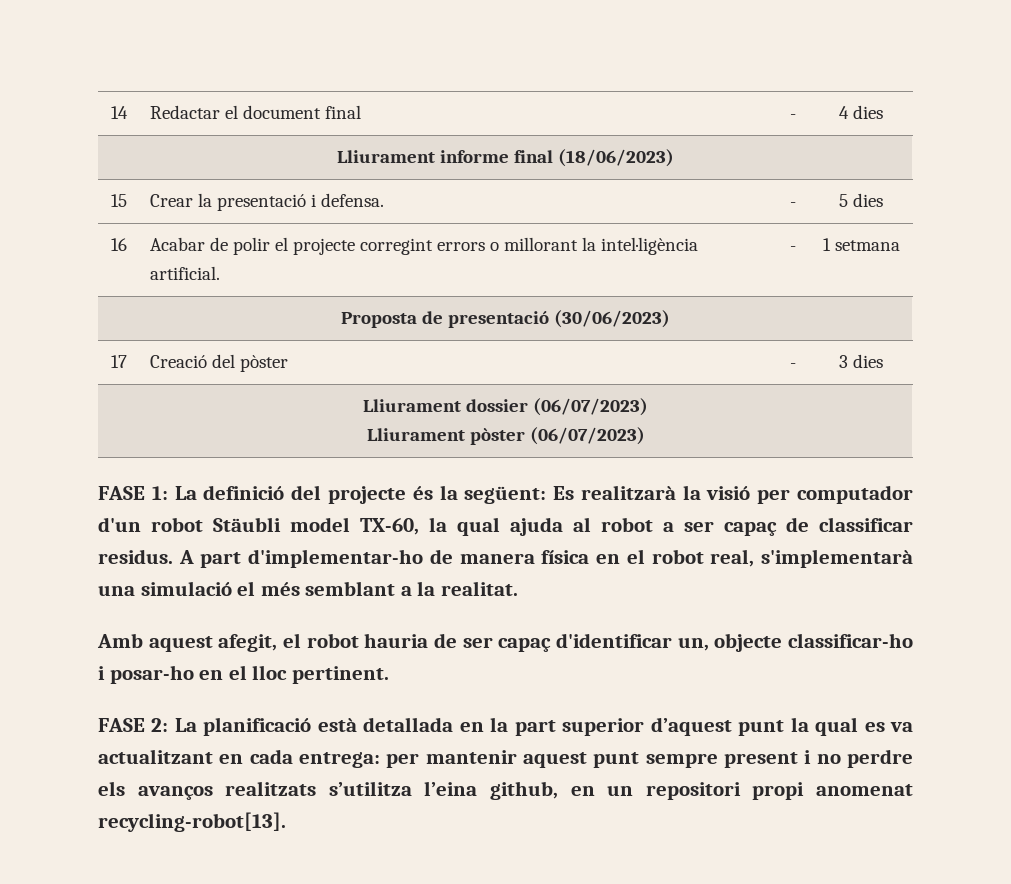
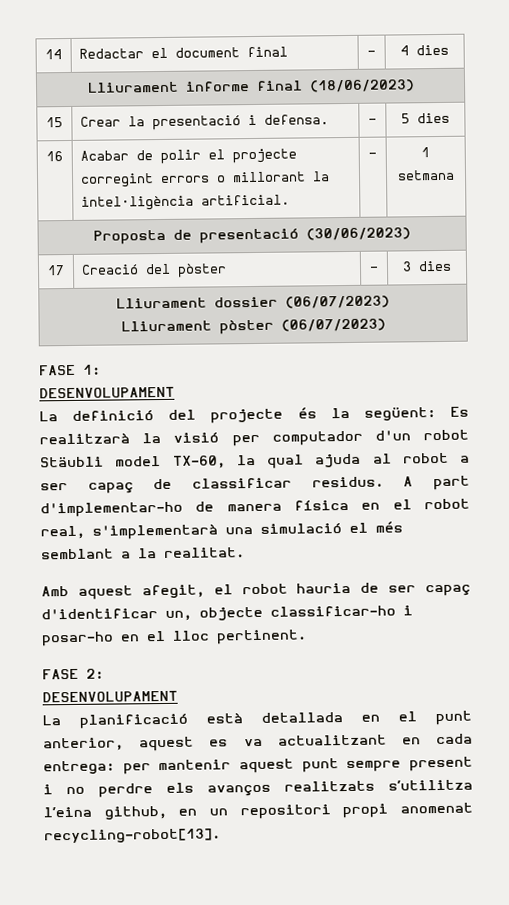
(168, 493) none -> [39,386,175,399] // DESENVOLUPAMENT //
(169, 725) none -> [42,690,178,703] // DESENVOLUPAMENT //
[490,717,859,736] la part superior d’aquest punt la qual -> [398,710,472,726] [43,736,195,752] el punt anterior, aquest

